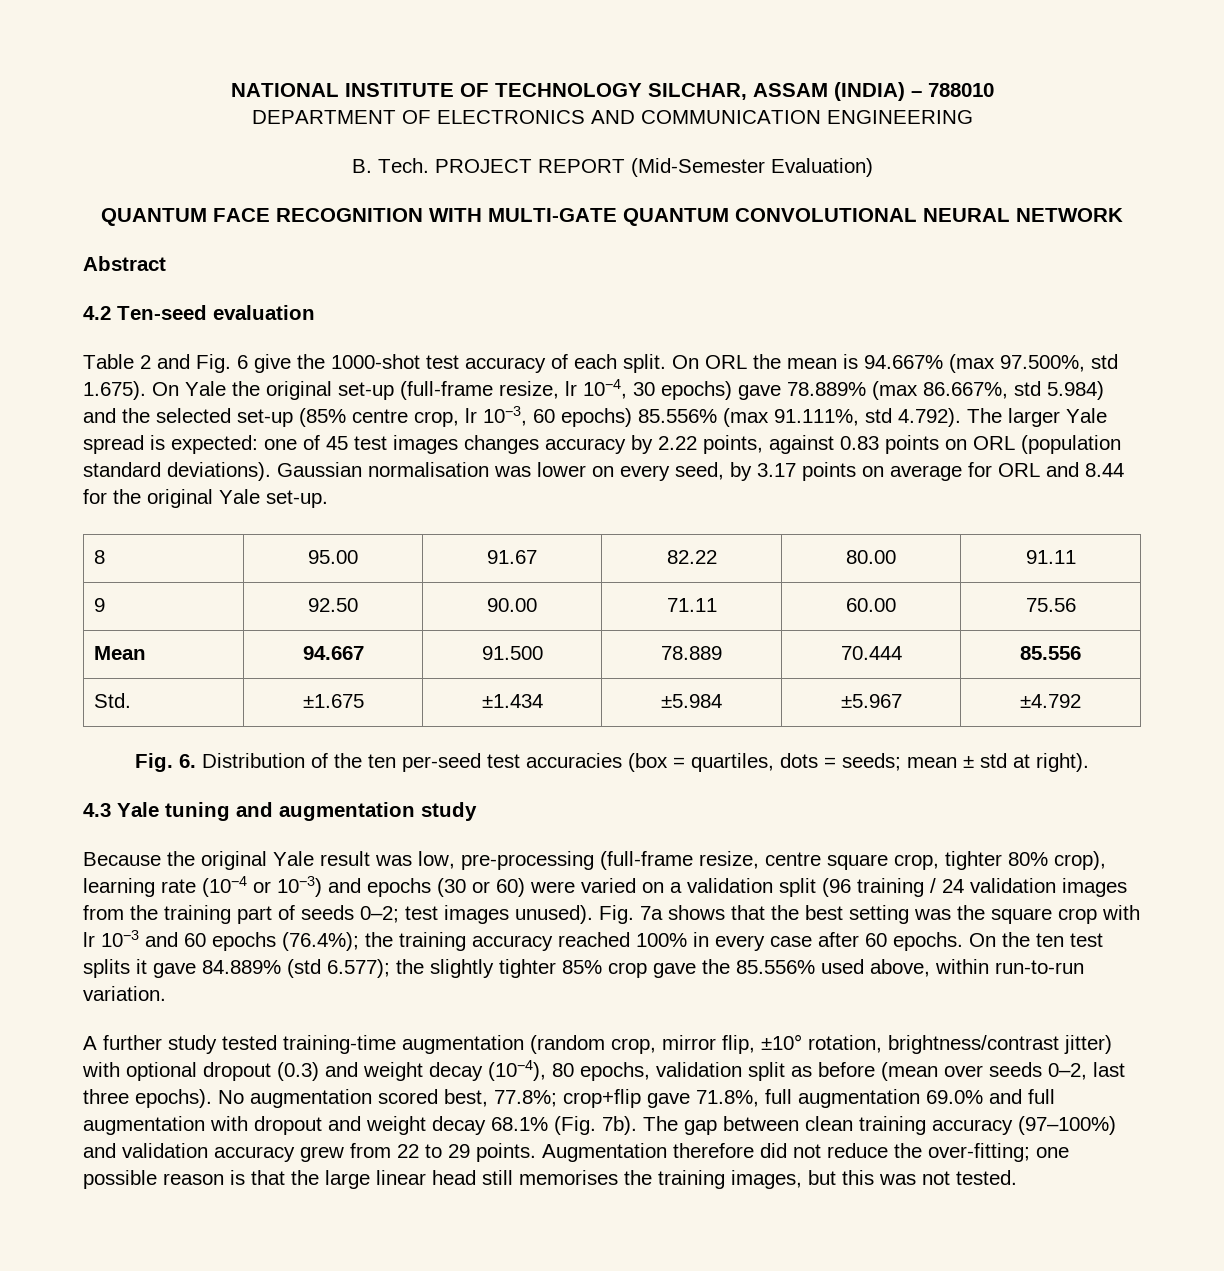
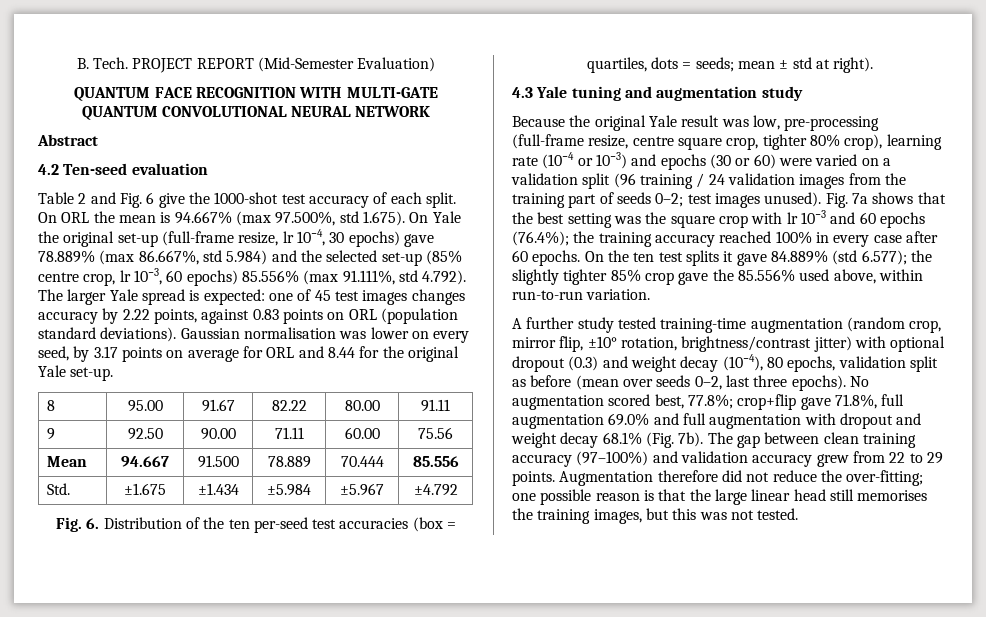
[230,82,994,101] [251,110,973,124] NATIONAL INSTITUTE OF TECHNOLOGY SILCHAR, ASSAM (INDIA) – 788010 // DEPARTMENT OF ELECTRONICS AND COMMUNICATION ENGINEERING // -> (76, 63) none

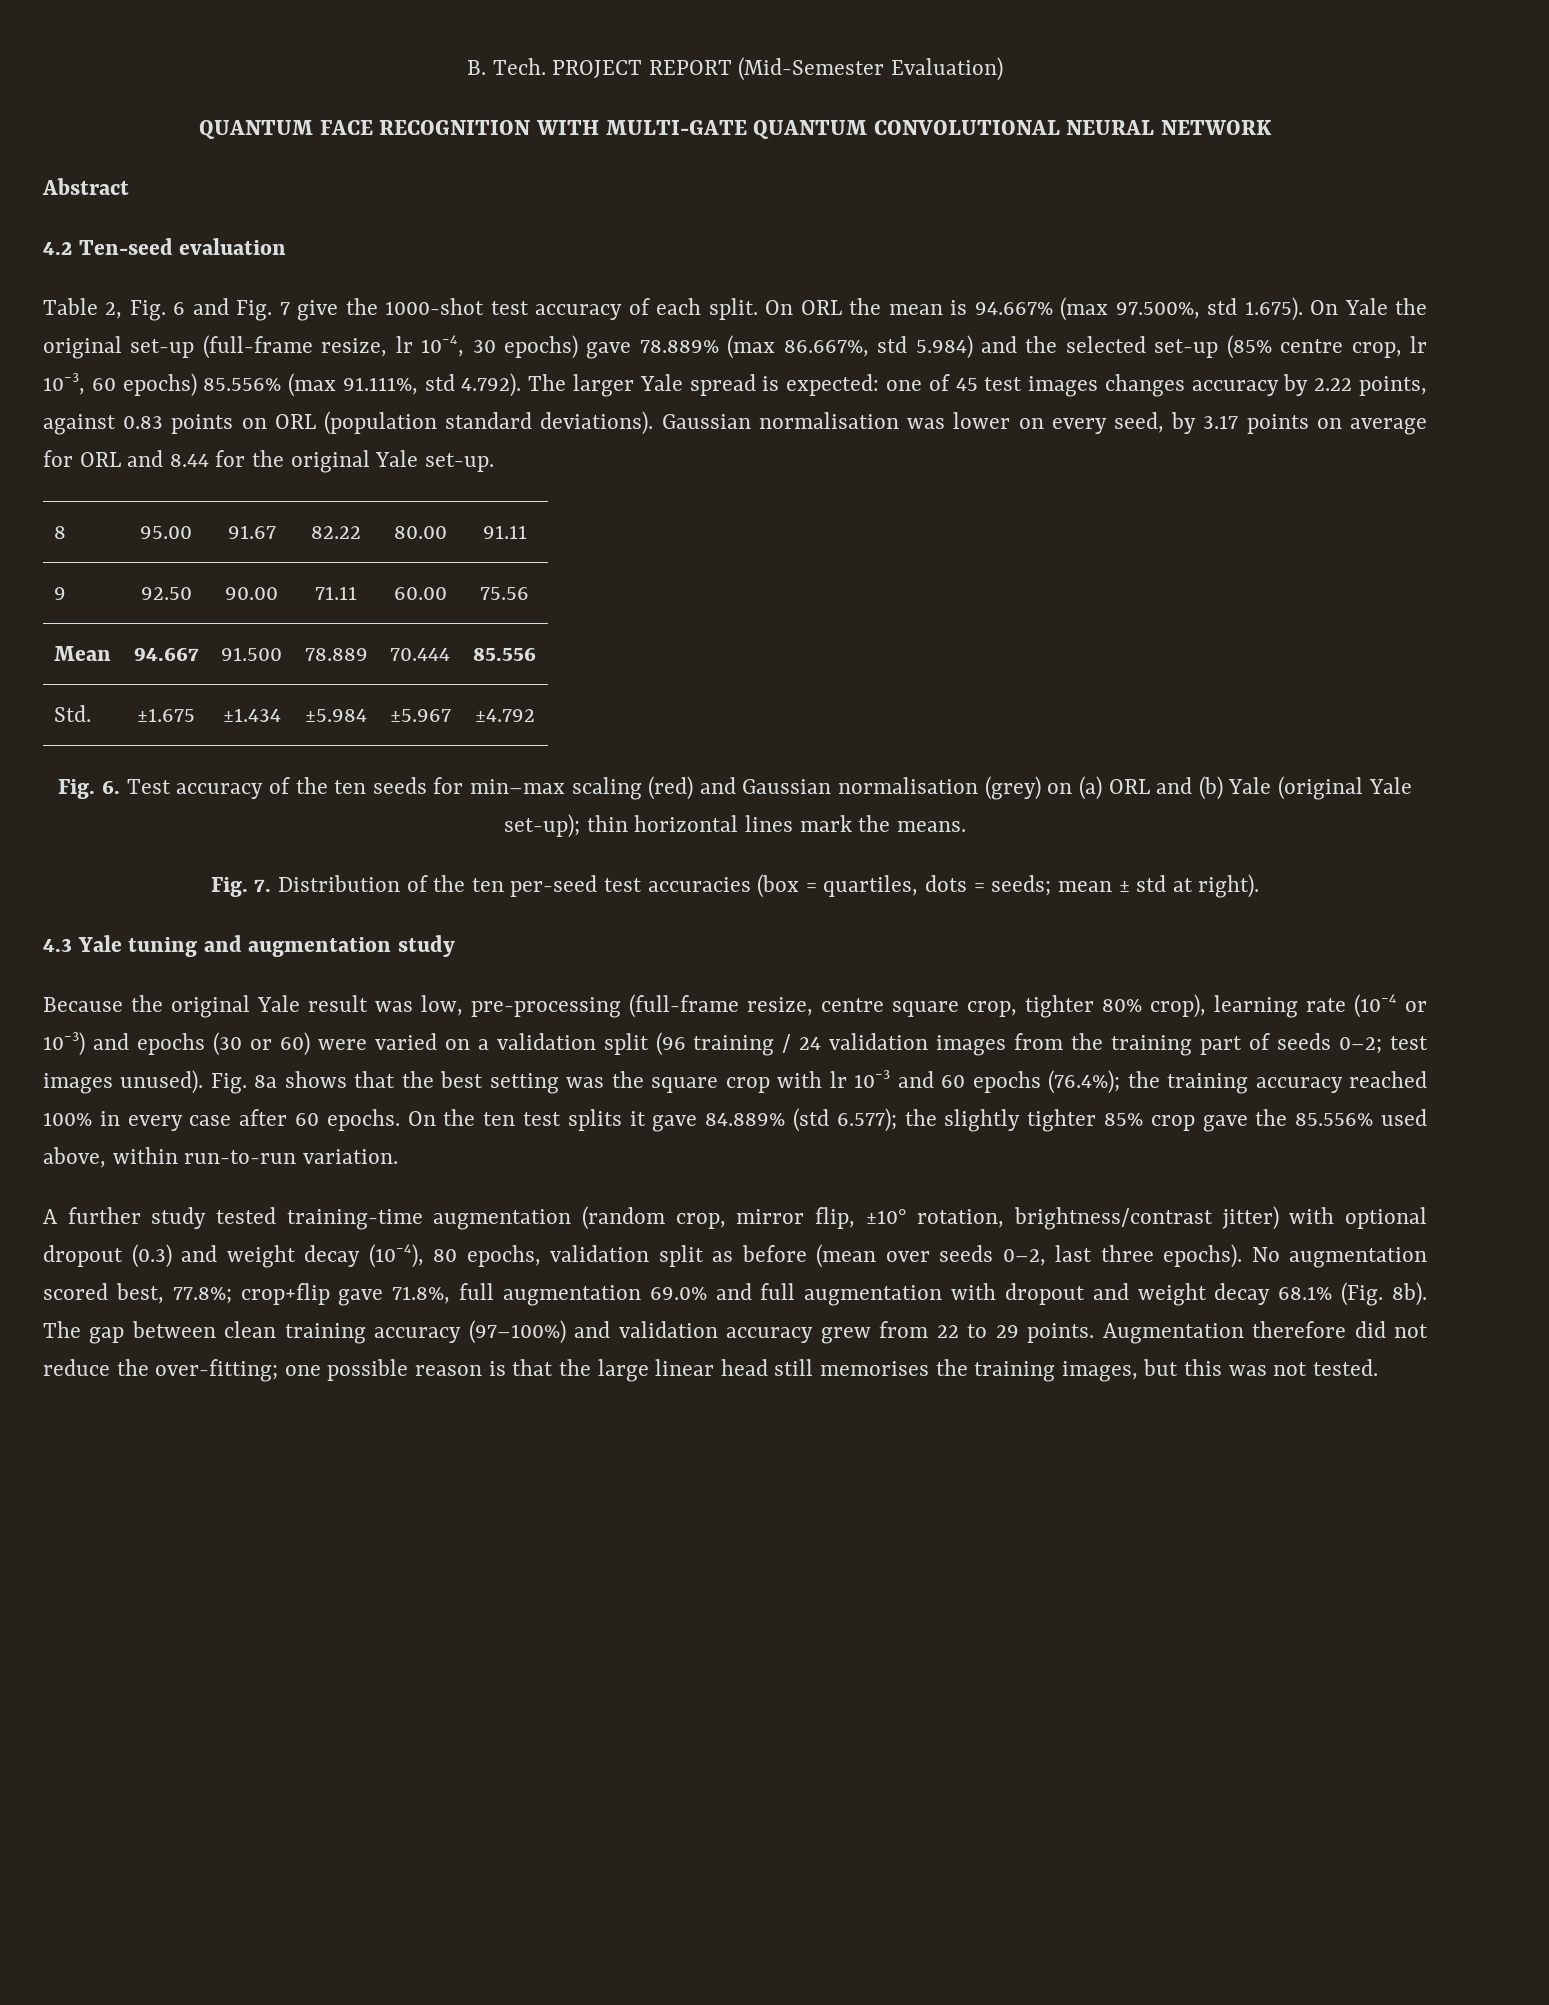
[78,193,87,204] 2 -> [105,300,186,321] 2, Fig. 6
[146,192,155,204] 6 -> [279,302,290,315] 7
(100, 523) none -> [126,776,1412,800] [504,814,966,838] [210,877,272,897] Test accuracy of the ten seeds for min–max scaling (red) and Gaussian normalisation (grey) on (a) ORL and (b) Yale (original Yale set-up); thin horizontal lines mark the means. // Fig. 7.
[851,193,868,204] 7a -> [254,1075,278,1088] 8a
[678,432,704,447] 7b). -> [1392,1282,1428,1306] 8b).

